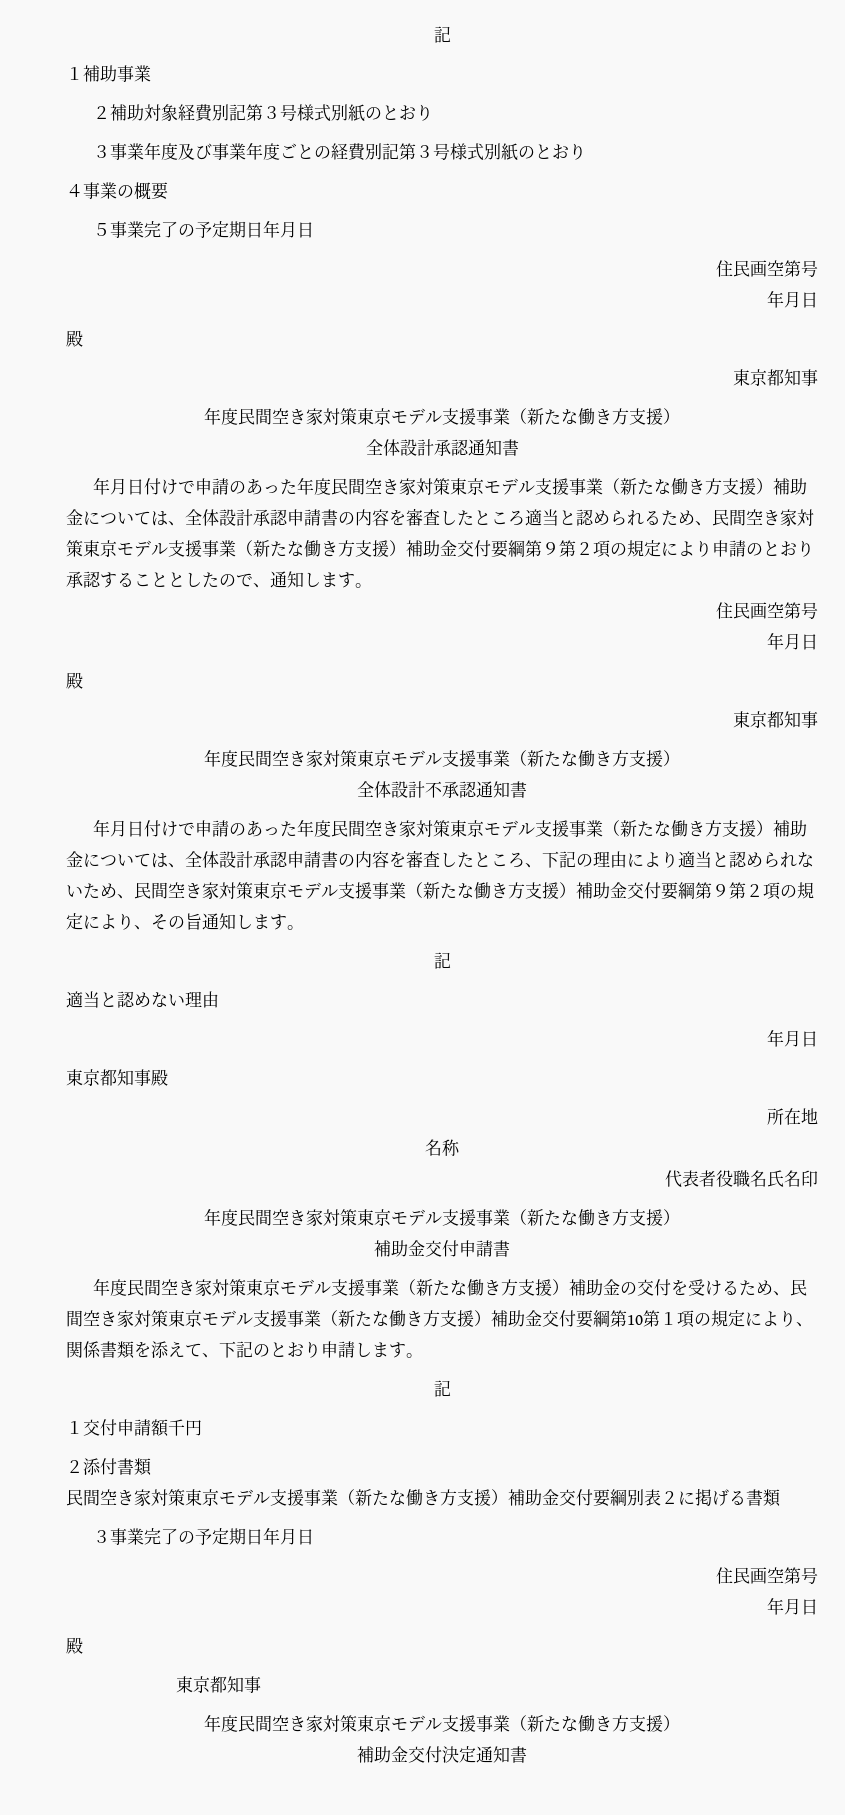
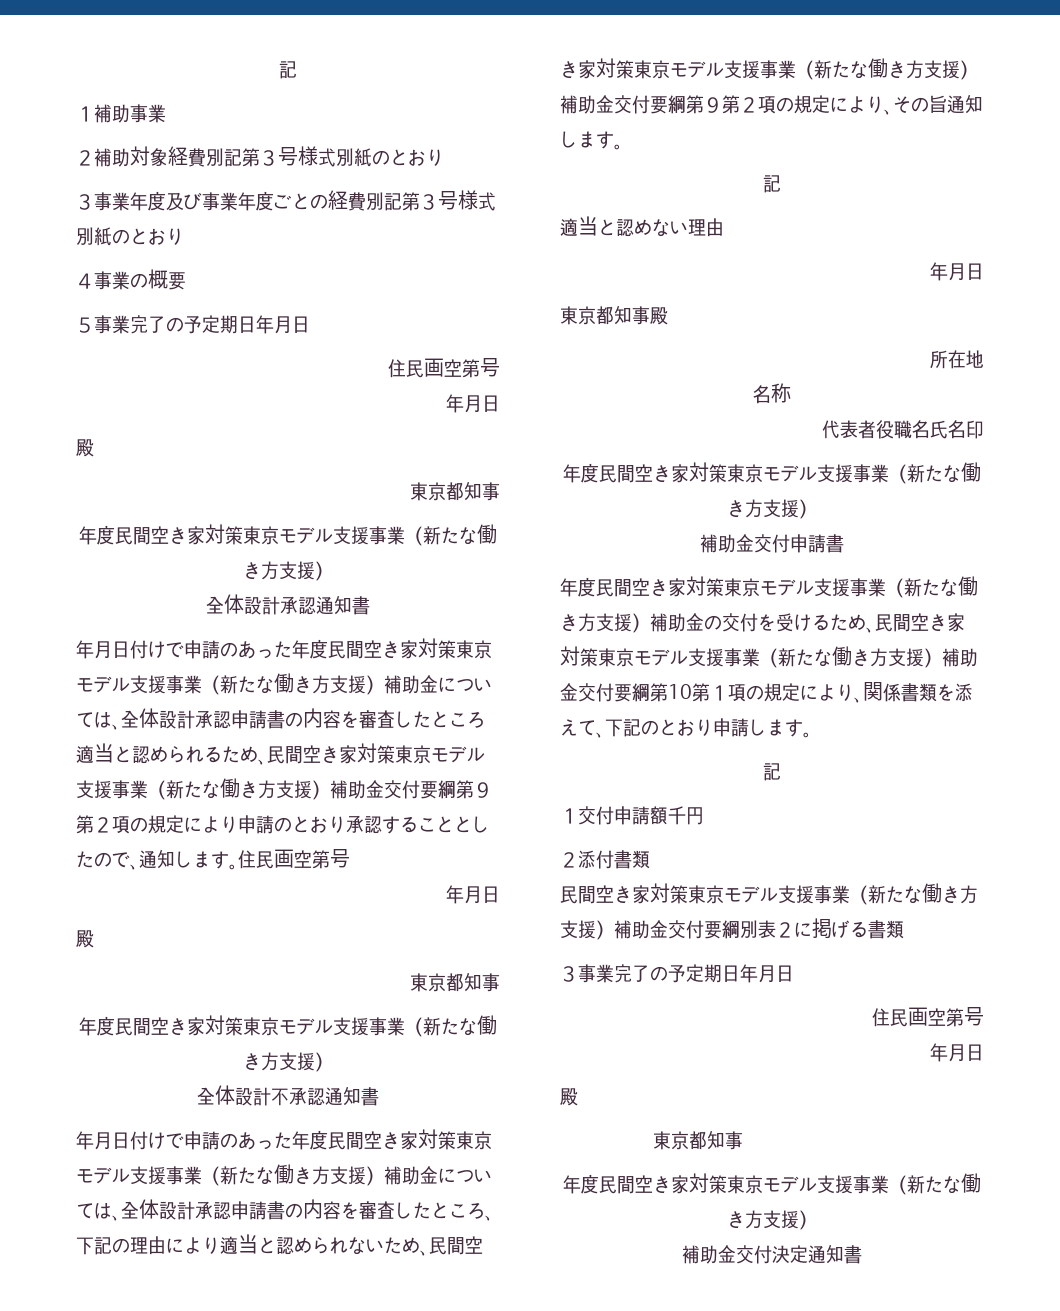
(372, 585) // -> (238, 867) none

